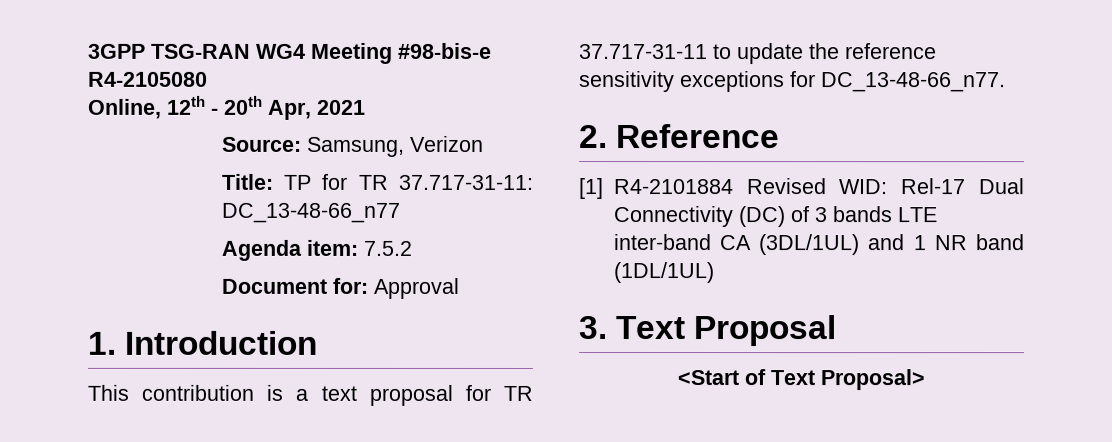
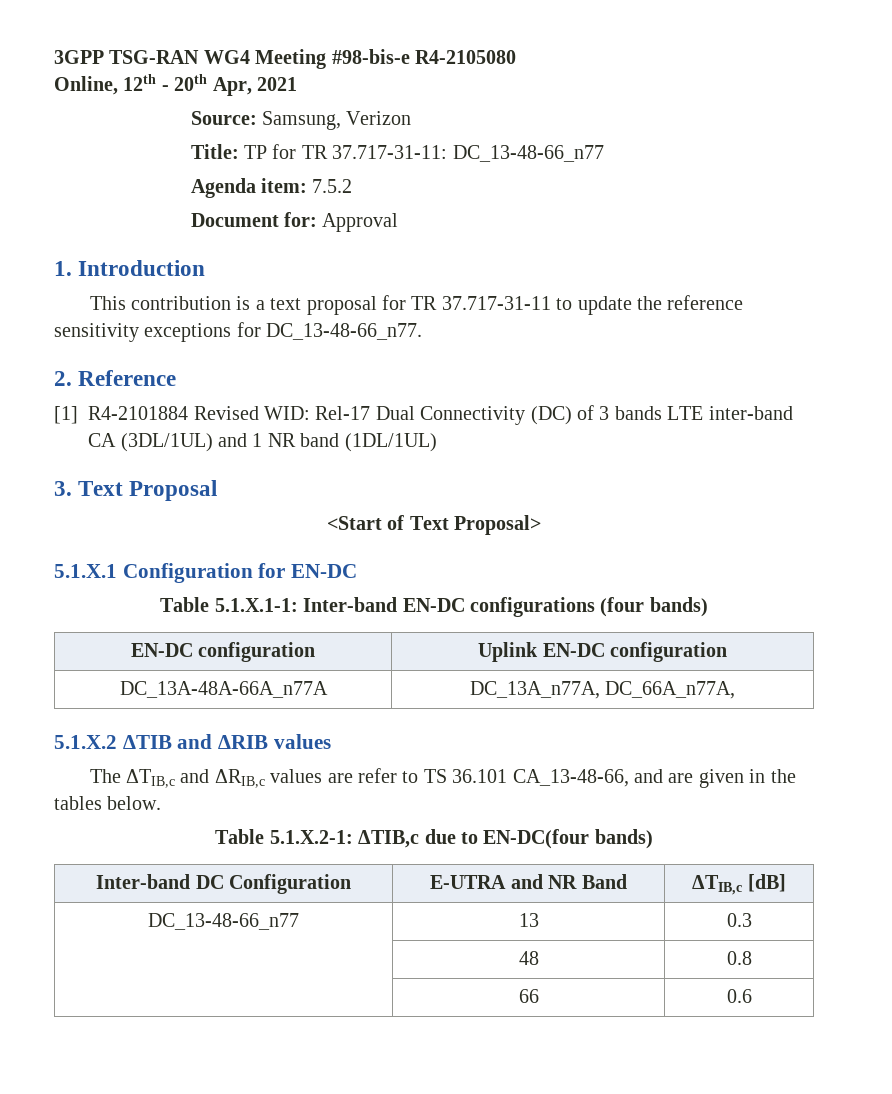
(925, 380) none -> [54,563,358,583] [160,597,708,617] [130,642,316,662] [478,642,727,662] [119,681,328,698] [469,681,736,699] [54,734,331,749] [89,768,796,788] [54,796,162,810] [215,829,653,849] [96,874,351,894] [430,874,627,889] [692,874,786,895] [148,913,299,930] [518,913,539,927] [726,913,752,927] [518,951,539,965] [726,951,752,965] [518,989,539,1003] [726,989,752,1003] // 5.1.X.1 Configuration for EN-DC // Table 5.1.X.1-1: Inter-band EN-DC configurations (four bands) // EN-DC configuration | Uplink EN-DC configuration // DC_13A-48A-66A_n77A | DC_13A_n77A, DC_66A_n77A, // 5.1.X.2 ∆TIB and ∆RIB values // The ΔTIB,c and ΔRIB,c values are refer to TS 36.101 CA_13-48-66, and are given in the tables below. // Table 5.1.X.2-1: ΔTIB,c due to EN-DC(four bands) // Inter-band DC Configuration | E-UTRA and NR Band | ΔTIB,c [dB] // DC_13-48-66_n77 | 13 | 0.3 // | 48 | 0.8 // | 66 | 0.6

